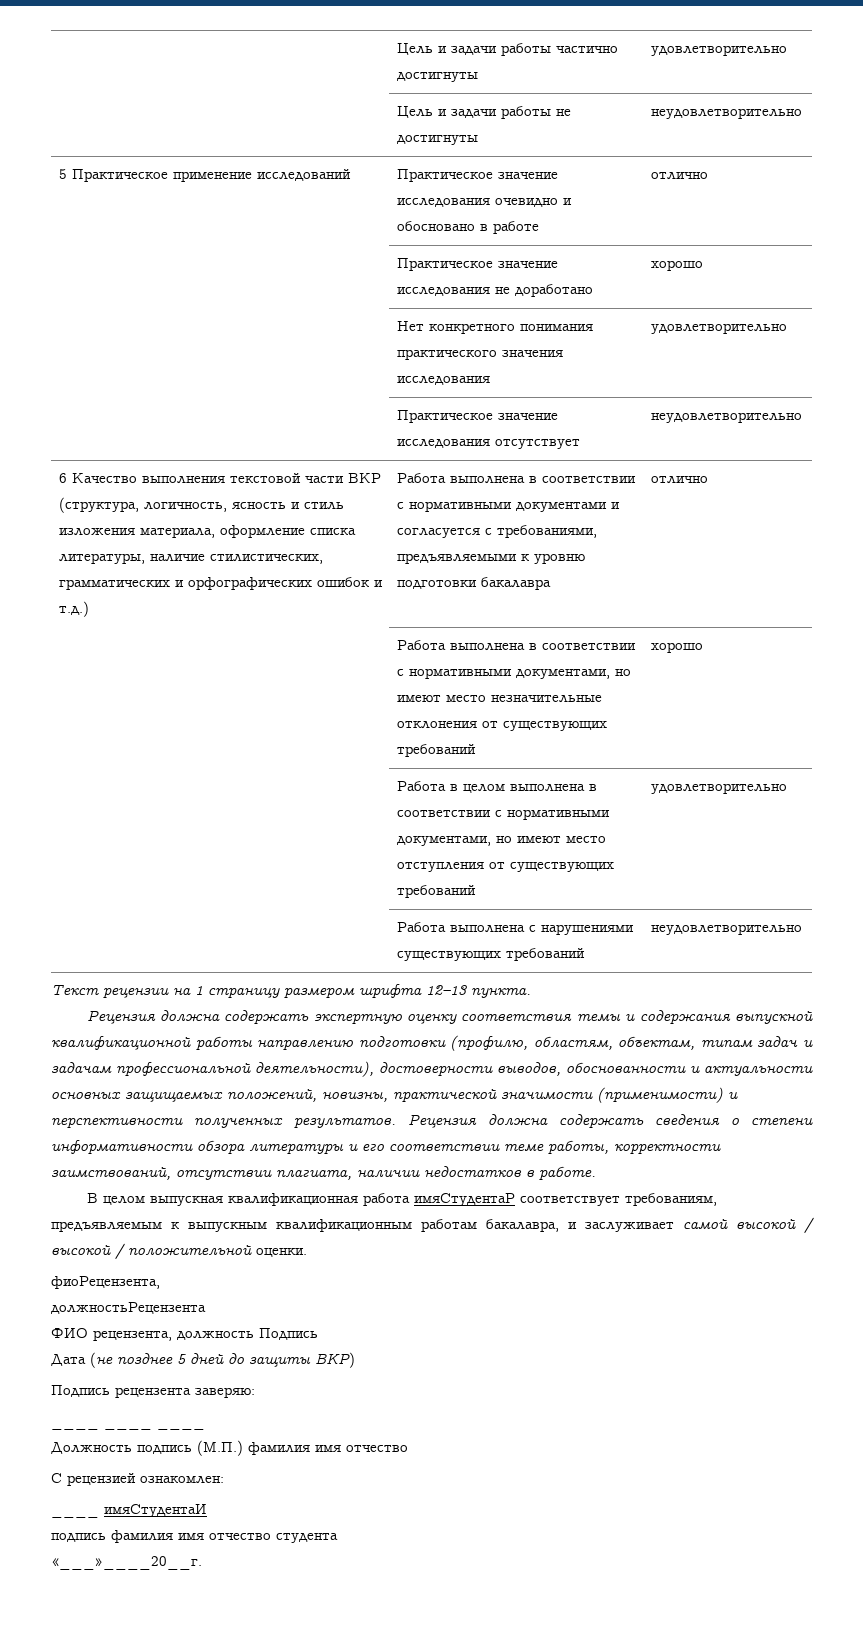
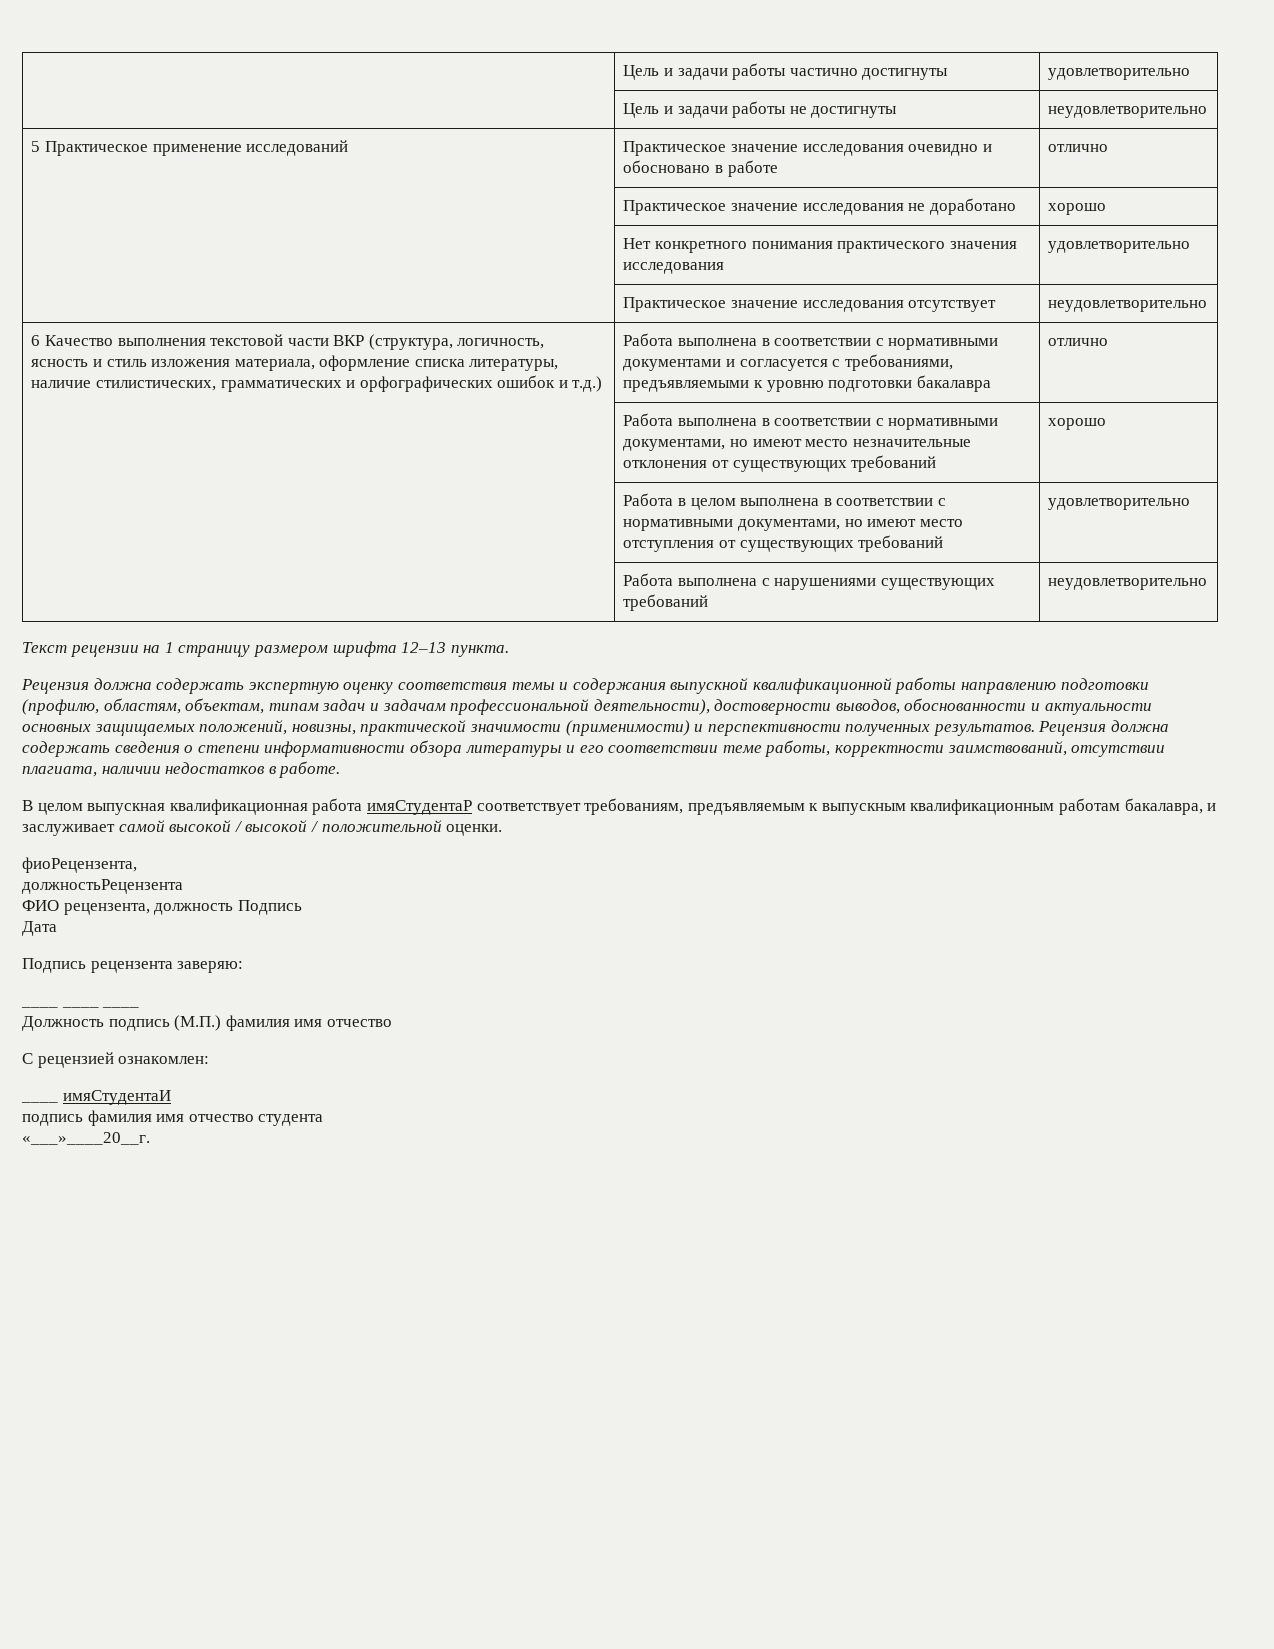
[90,1352,355,1368] (не позднее 5 дней до защиты ВКР) -> (57, 928) none

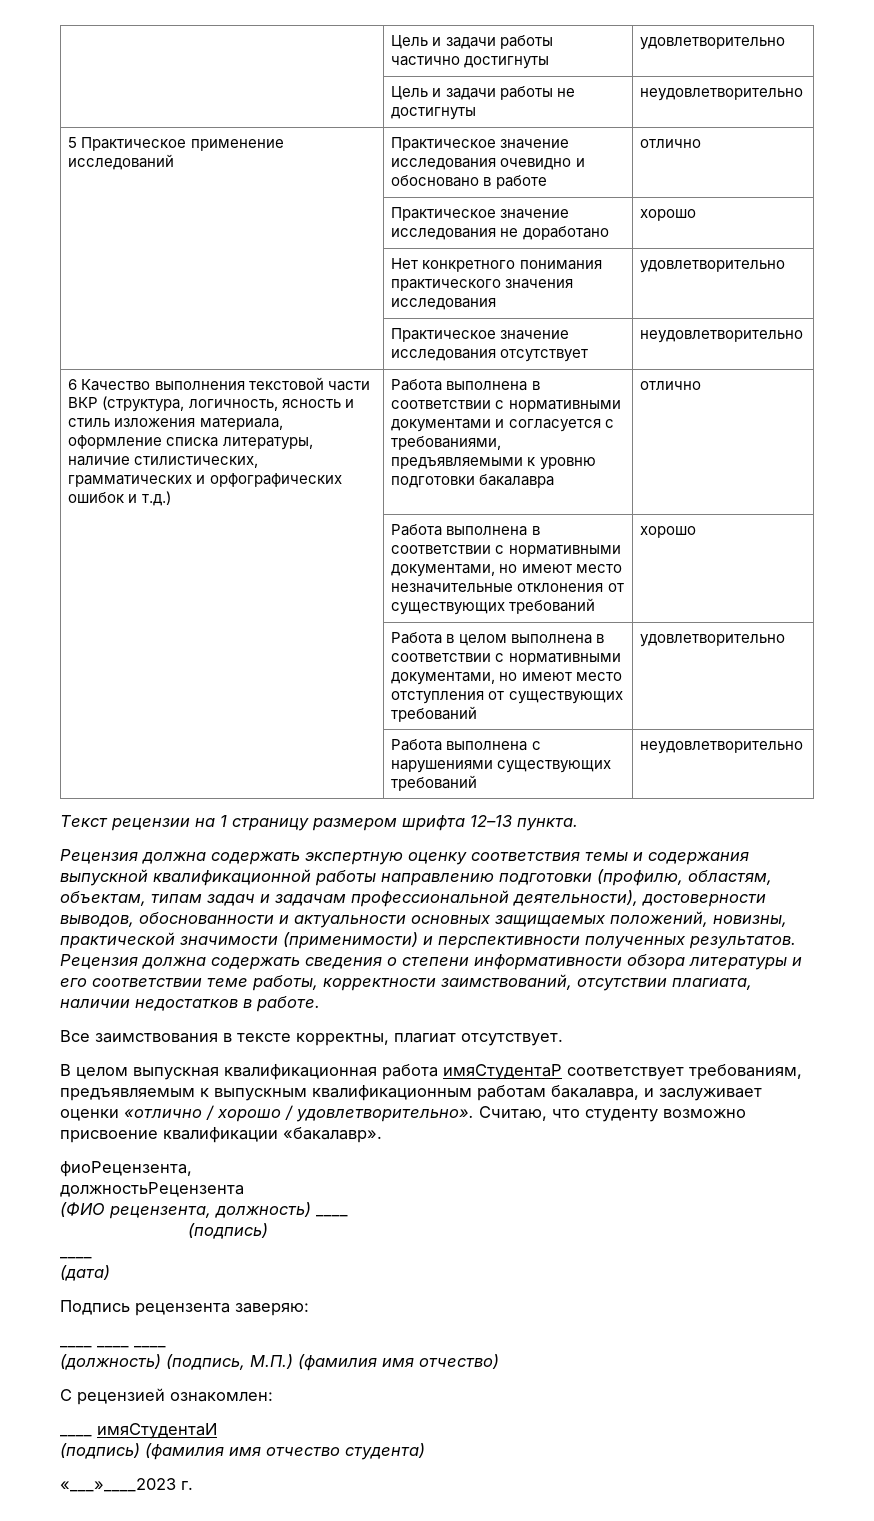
(341, 769) none -> [60,1030,563,1046] // Все заимствования в тексте корректны, плагиат отсутствует.
[118,820,503,836] [22,857,137,873] [22,879,183,894] [22,900,302,915] [22,921,57,936] самой высокой / высокой / положительной оценки. // фиоРецензента, // должностьРецензента // ФИО рецензента, должность Подпись // Дата -> [60,1105,746,1122] [60,1127,382,1143] [60,1161,192,1177] [60,1182,244,1197] [60,1202,348,1219] [188,1223,269,1239] [60,1257,92,1259] [60,1265,110,1281] оценки «отлично / хорошо / удовлетворительно». Считаю, что студенту возможно присвоение квалификации «бакалавр». // фиоРецензента, // должностьРецензента // (ФИО рецензента, должность) ____ // (подпись) // ____ // (дата)
[22,1015,392,1031] Должность подпись (М.П.) фамилия имя отчество -> [60,1354,499,1371] (должность) (подпись, М.П.) (фамилия имя отчество)
[22,1110,324,1126] [22,1132,150,1145] подпись фамилия имя отчество студента // «___»____20__г. -> [60,1443,425,1460] [60,1478,193,1492] (подпись) (фамилия имя отчество студента) // «___»____2023 г.

